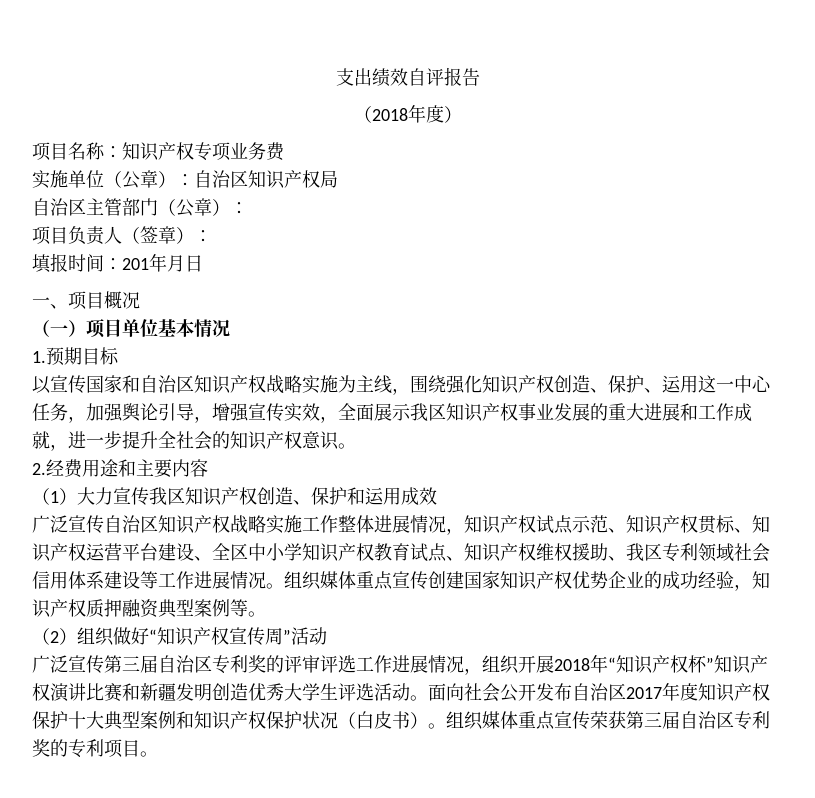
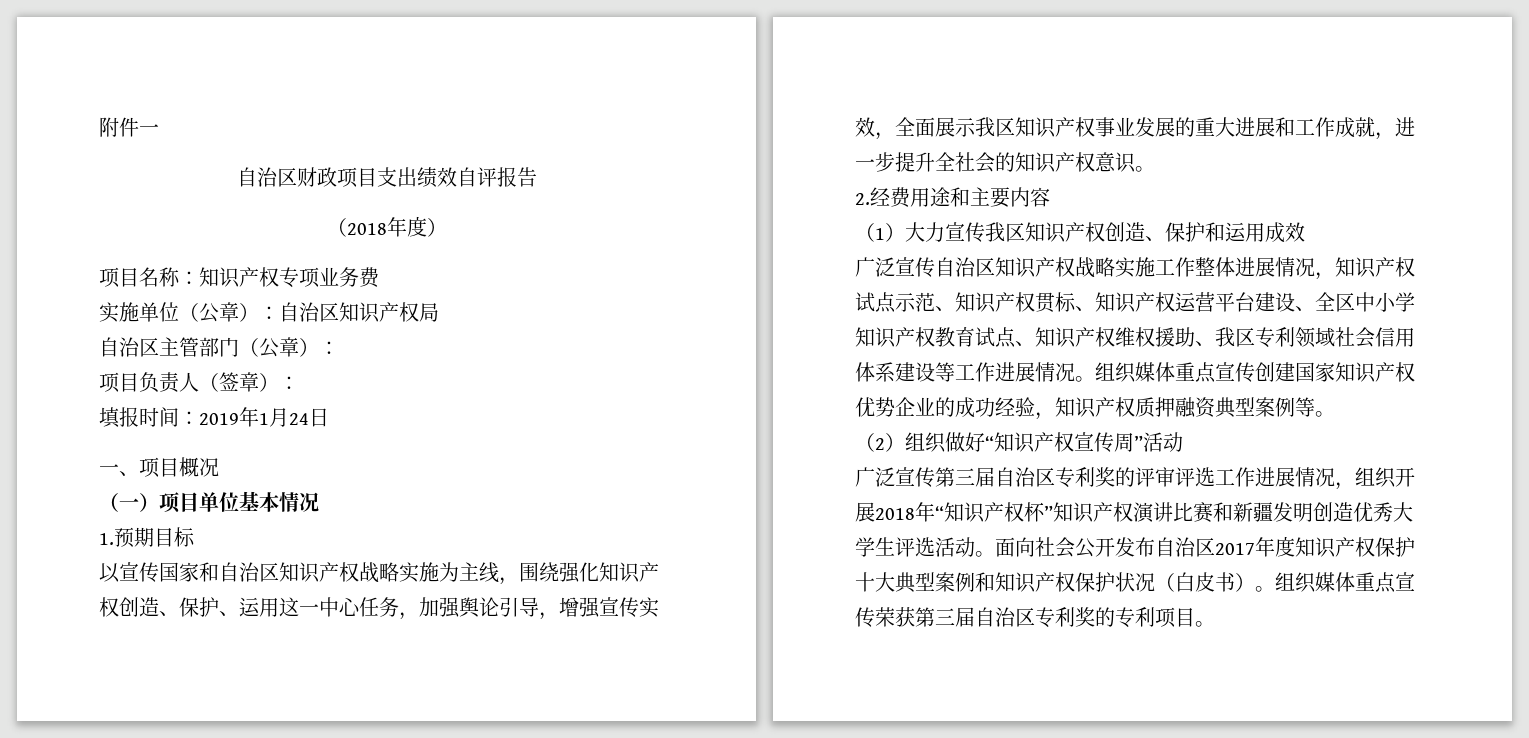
(335, 77) none -> [99,117,159,137] [236,167,377,188] 附件一 // 自治区财政项目
[122,253,185,272] 201年月 -> [199,407,309,427] 2019年1月24

